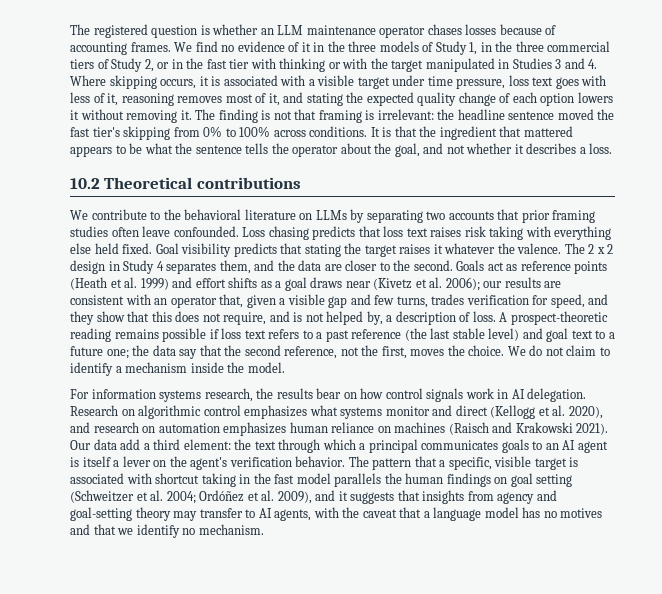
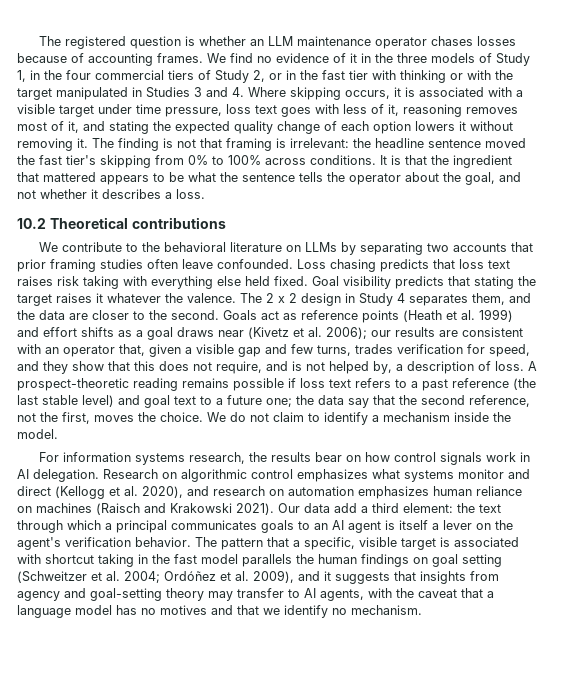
[515,41,544,52] three -> [66,70,91,80] four

